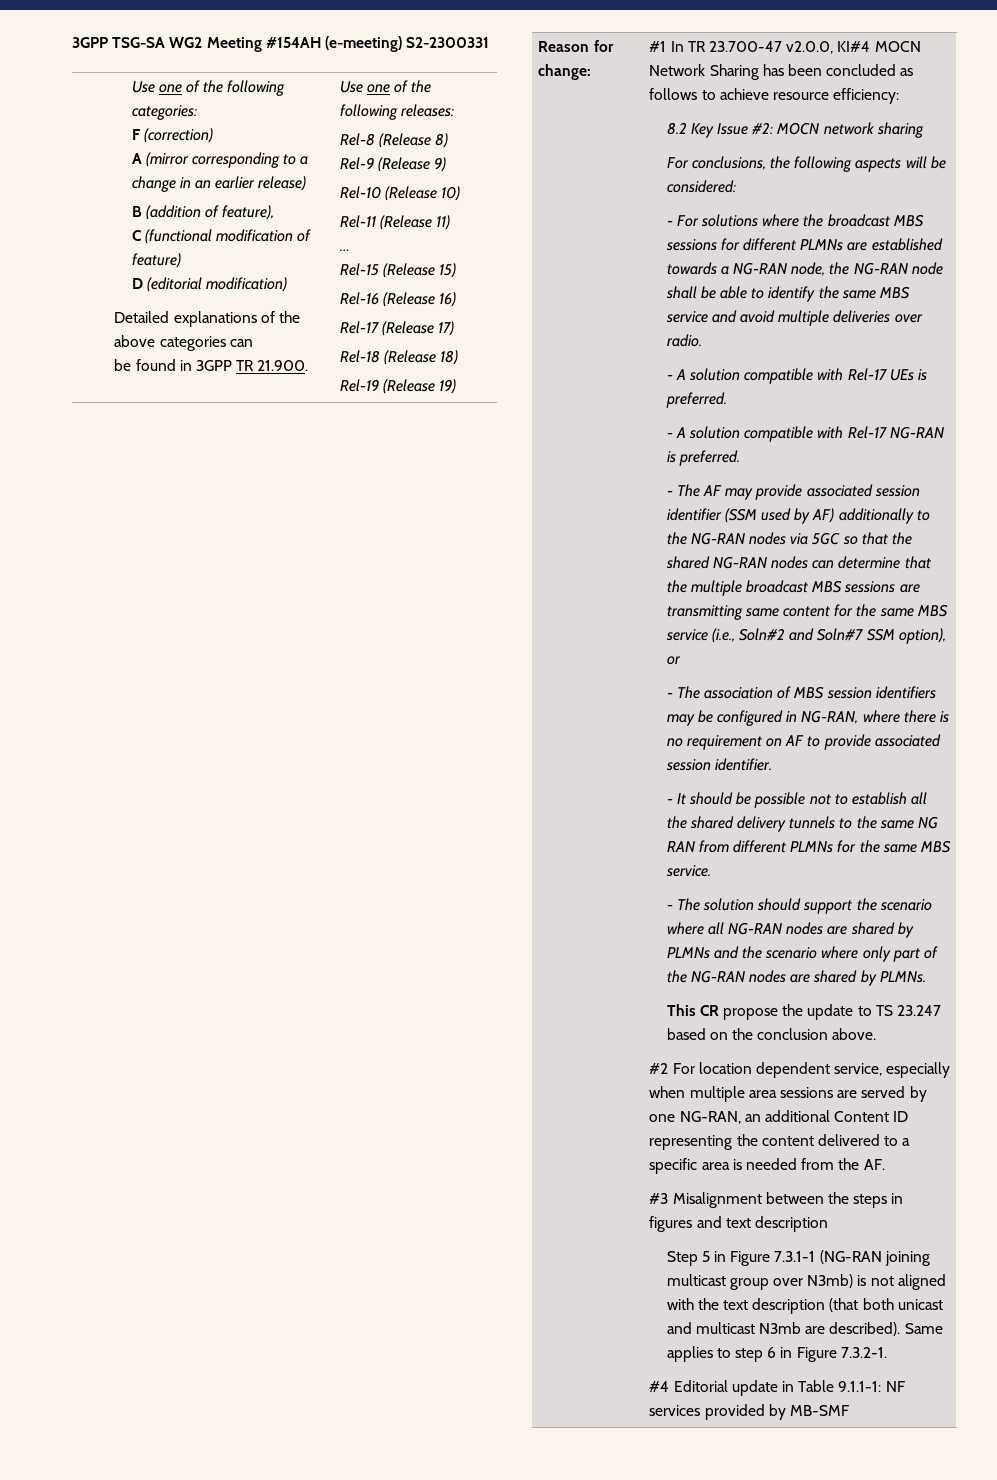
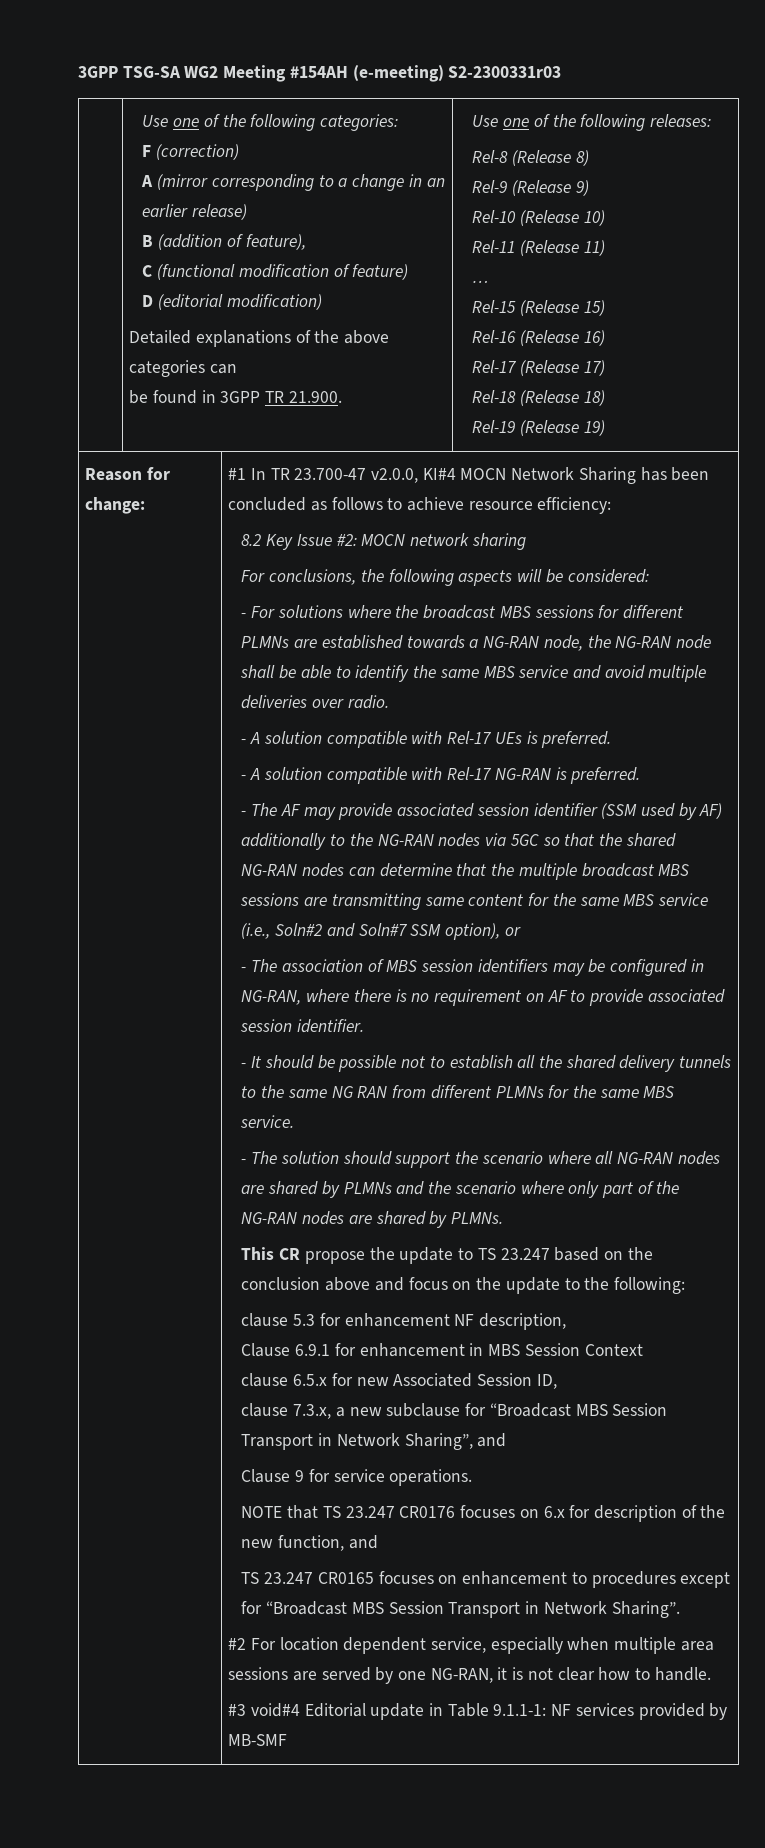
[406,37,490,48] S2-2300331 -> [448,66,562,78] S2-2300331r03
[832,1028,877,1040] above. -> [325,1277,685,1294] [241,1313,567,1330] [241,1343,643,1357] [241,1373,557,1389] [241,1403,668,1419] [241,1433,507,1450] [241,1469,473,1486] [241,1505,726,1522] [241,1535,378,1551] [241,1571,731,1588] [241,1601,680,1618] above and focus on the update to the following: // clause 5.3 for enhancement NF description, // Clause 6.9.1 for enhancement in MBS Session Context // clause 6.5.x for new Associated Session ID, // clause 7.3.x, a new subclause for “Broadcast MBS Session Transport in Network Sharing”, and // Clause 9 for service operations. // NOTE that TS 23.247 CR0176 focuses on 6.x for description of the new function, and // TS 23.247 CR0165 focuses on enhancement to procedures except for “Broadcast MBS Session Transport in Network Sharing”.
[744,1110,909,1122] [649,1134,911,1150] [649,1158,885,1174] [649,1192,904,1208] [649,1216,829,1232] [666,1250,930,1266] [666,1274,946,1290] [666,1298,943,1314] [666,1322,943,1336] [666,1346,887,1362] [649,1381,670,1392] an additional Content ID representing the content delivered to a specific area is needed from the AF. // #3 Misalignment between the steps in figures and text description // Step 5 in Figure 7.3.1-1 (NG-RAN joining multicast group over N3mb) is not aligned with the text description (that both unicast and multicast N3mb are described). Same applies to step 6 in Figure 7.3.2-1. // #4 -> [497,1667,711,1681] [228,1703,300,1717] it is not clear how to handle. // #3 void#4

